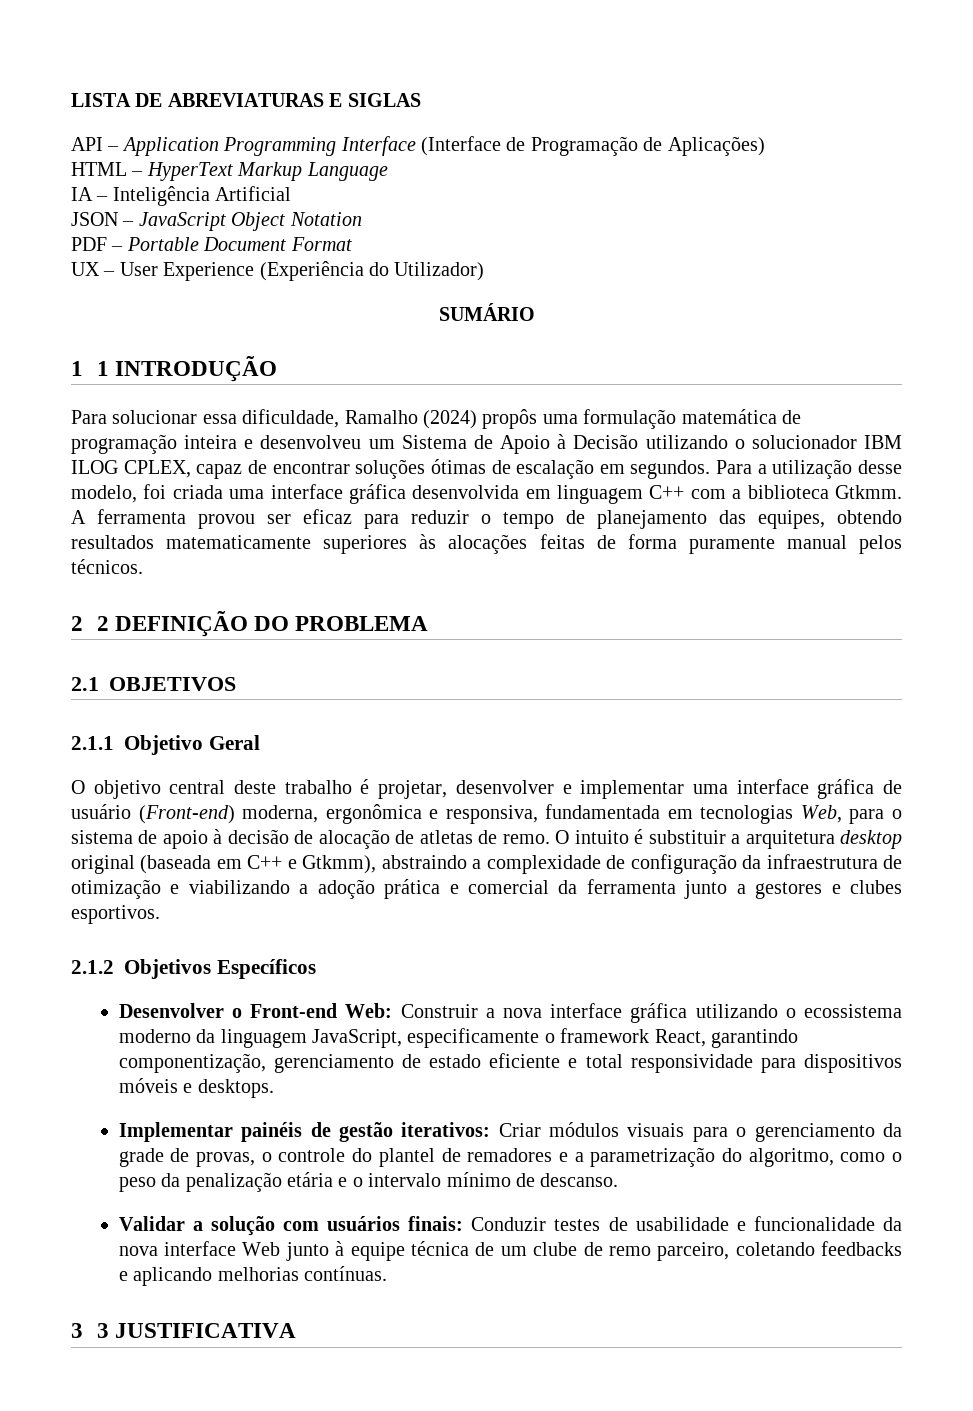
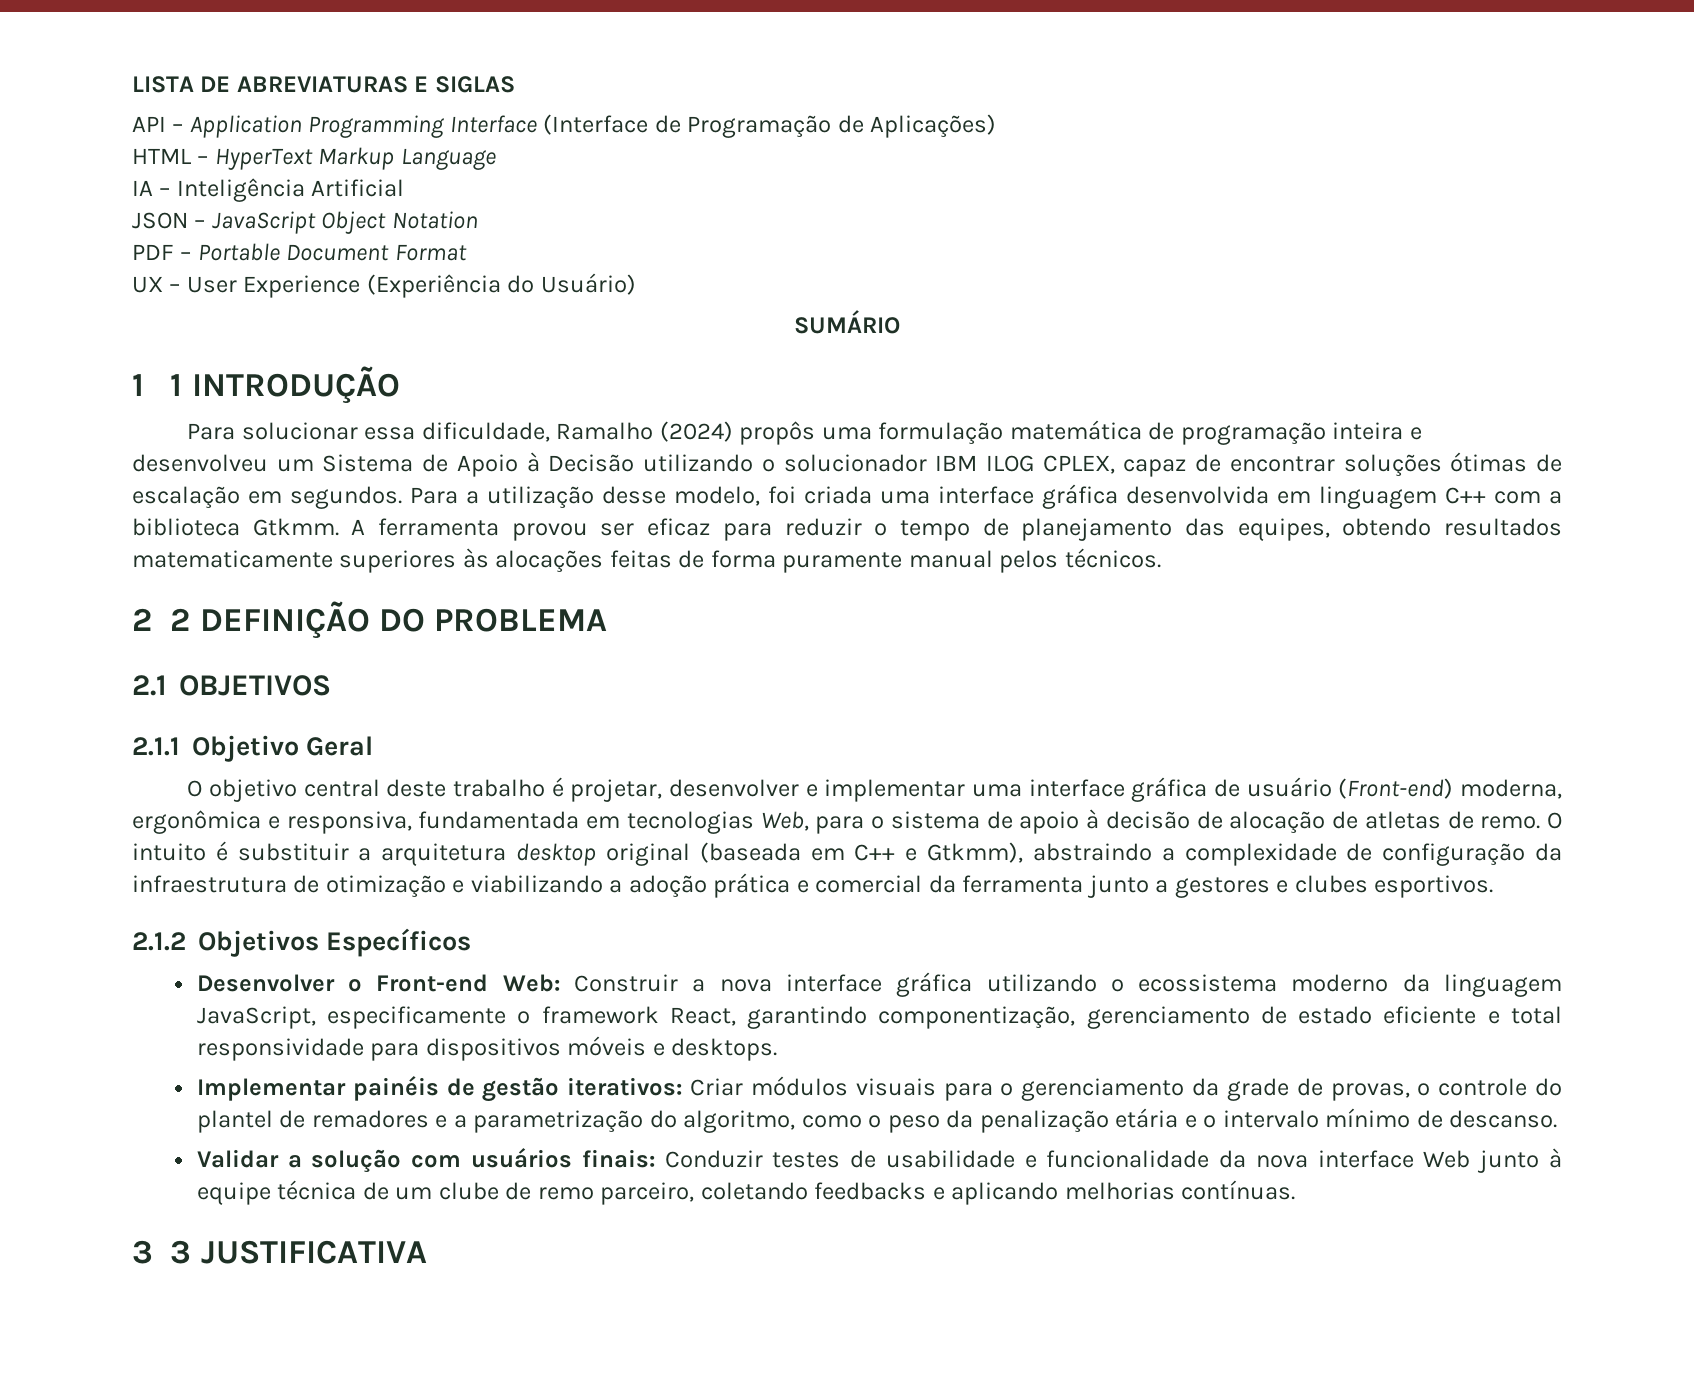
[394,262,485,281] Utilizador) -> [540,273,636,295] Usuário)

